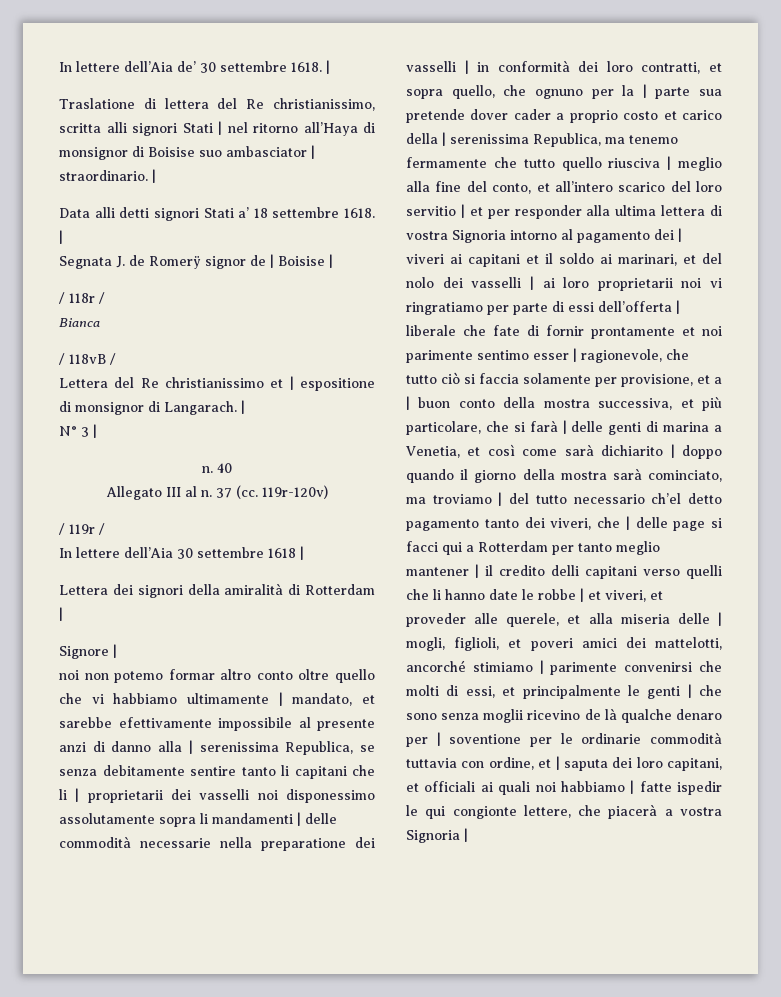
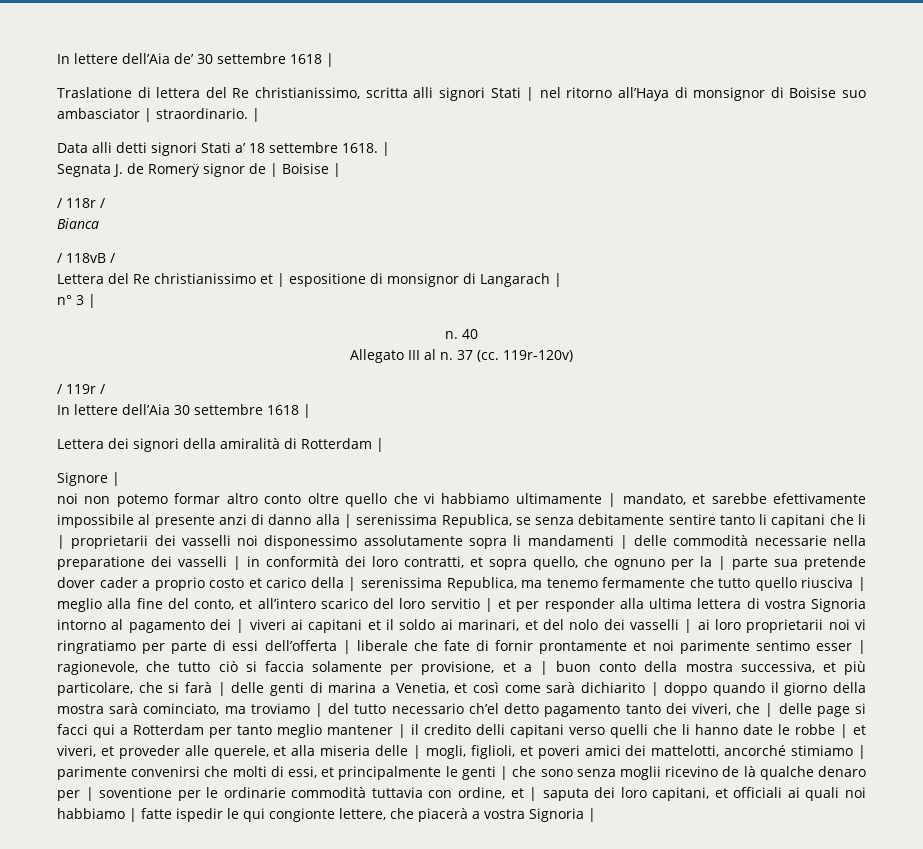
[291,62,322,72] 1618. -> [290,54,322,64] 1618
[164,400,245,415] [59,426,77,436] Langarach. | // N° -> [480,273,562,287] [57,295,72,305] Langarach | // n°

